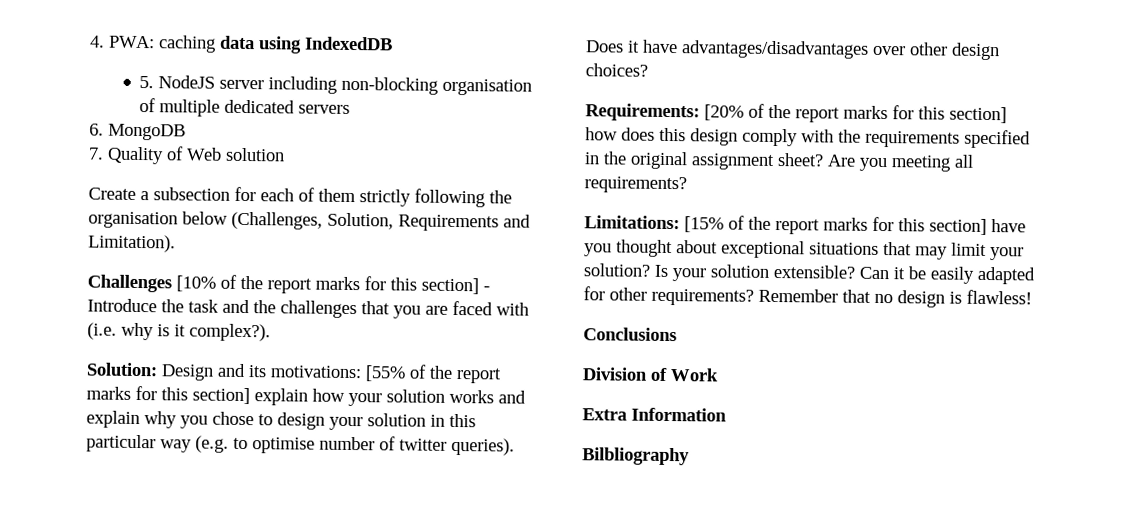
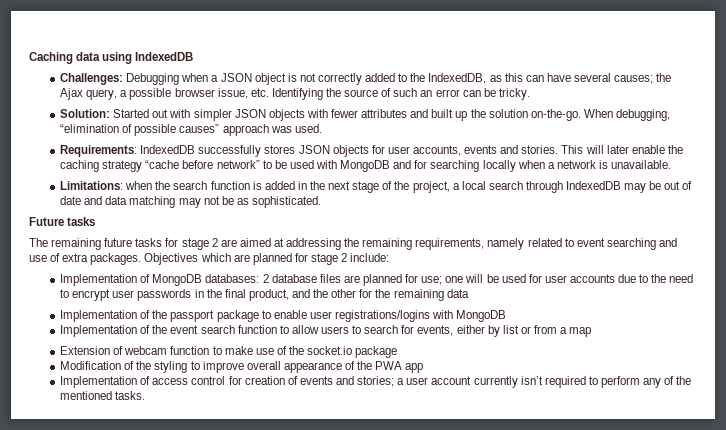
[90,35,216,53] 4. PWA: caching -> [29,52,73,64] Caching
[139,75,533,96] [139,98,351,117] [89,123,186,141] [88,146,285,165] [88,186,512,208] [88,211,531,232] [88,234,176,253] [87,274,490,295] [87,298,529,319] [87,322,271,342] [86,362,502,384] [86,385,526,407] [86,410,476,431] [86,434,515,456] [585,39,1000,61] [585,63,648,77] [585,103,1007,124] [585,127,1031,149] [584,151,974,172] [584,176,687,194] [584,215,1026,235] [584,239,1024,261] [583,263,1035,285] [583,286,1032,308] [583,327,677,342] [582,367,719,382] [582,407,727,422] [582,447,690,466] 5. NodeJS server including non-blocking organisation of multiple dedicated servers // 6. MongoDB // 7. Quality of Web solution // Create a subsection for each of them strictly following the organisation below (Challenges, Solution, Requirements and Limitation). // Challenges [10% of the report marks for this section] - Introduce the task and the challenges that you are faced with (i.e. why is it complex?). // Solution: Design and its motivations: [55% of the report marks for this section] explain how your solution works and explain why you chose to design your solution in this particular way (e.g. to optimise number of twitter queries). Does it have advantages/disadvantages over other design choices? // Requirements: [20% of the report marks for this section] how does this design comply with the requirements specified in the original assignment sheet? Are you meeting all requirements? // Limitations: [15% of the report marks for this section] have you thought about exceptional situations that may limit your solution? Is your solution extensible? Can it be easily adapted for other requirements? Remember that no design is flawless! // Conclusions // Division of Work // Extra Information // Bilbliography -> [60,73,672,85] [60,88,530,100] [60,109,670,121] [60,124,322,136] [60,145,683,157] [60,160,672,172] [60,181,693,193] [60,196,321,208] [29,217,96,226] [29,238,677,250] [29,253,390,265] [60,274,694,286] [60,289,469,301] [60,310,507,322] [60,325,592,337] [60,346,398,358] [60,361,424,373] [60,376,692,388] [60,391,146,400] Challenges: Debugging when a JSON object is not correctly added to the IndexedDB, as this can have several causes; the Ajax query, a possible browser issue, etc. Identifying the source of such an error can be tricky. // Solution: Started out with simpler JSON objects with fewer attributes and built up the solution on-the-go. When debugging, “elimination of possible causes” approach was used. // Requirements: IndexedDB successfully stores JSON objects for user accounts, events and stories. This will later enable the caching strategy “cache before network” to be used with MongoDB and for searching locally when a network is unavailable. // Limitations: when the search function is added in the next stage of the project, a local search through IndexedDB may be out of date and data matching may not be as sophisticated. // Future tasks // The remaining future tasks for stage 2 are aimed at addressing the remaining requirements, namely related to event searching and use of extra packages. Objectives which are planned for stage 2 include: // Implementation of MongoDB databases: 2 database files are planned for use; one will be used for user accounts due to the need to encrypt user passwords in the final product, and the other for the remaining data // Implementation of the passport package to enable user registrations/logins with MongoDB // Implementation of the event search function to allow users to search for events, either by list or from a map // Extension of webcam function to make use of the socket.io package // Modification of the styling to improve overall appearance of the PWA app // Implementation of access control for creation of events and stories; a user account currently isn’t required to perform any of the mentioned tasks.

